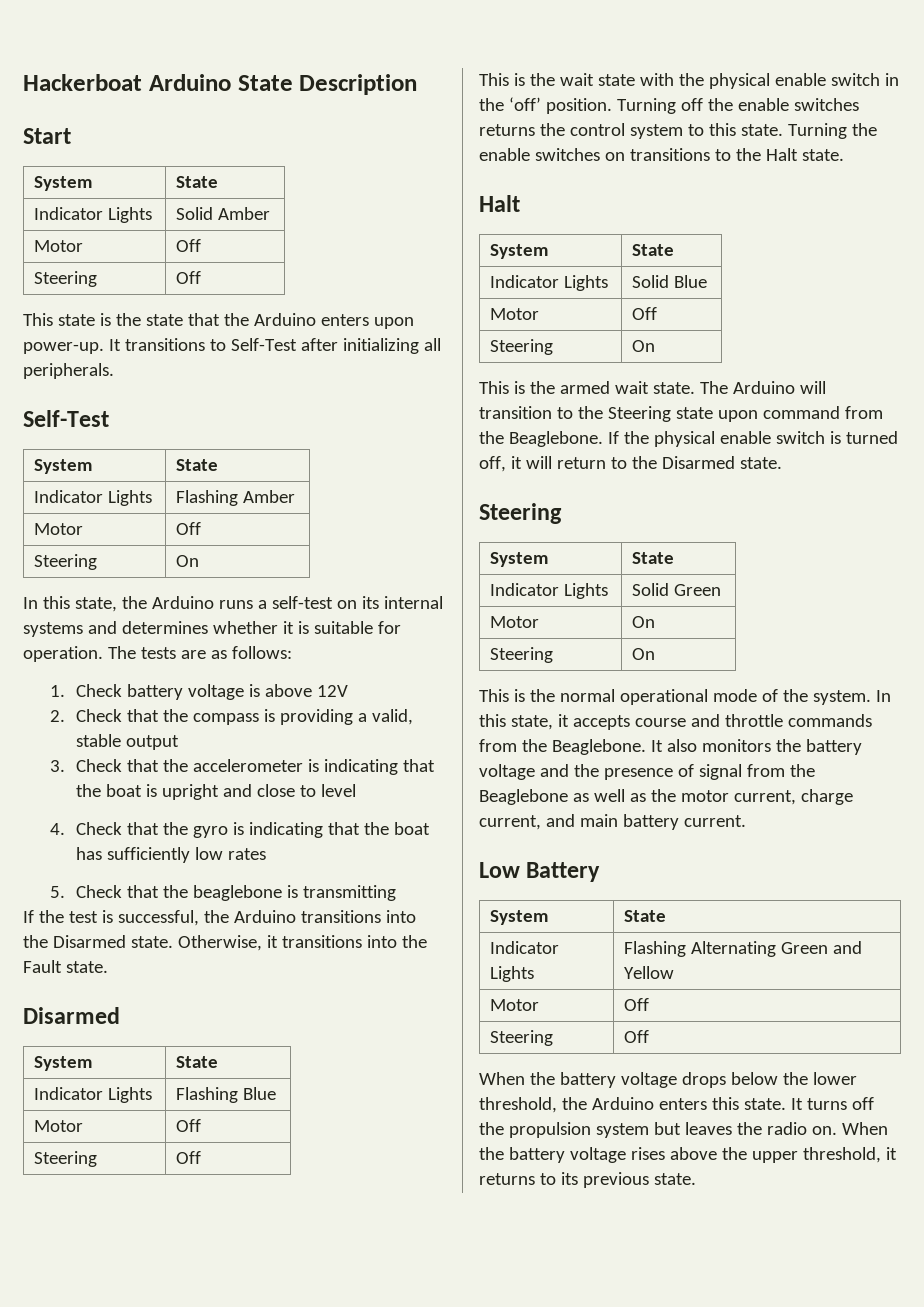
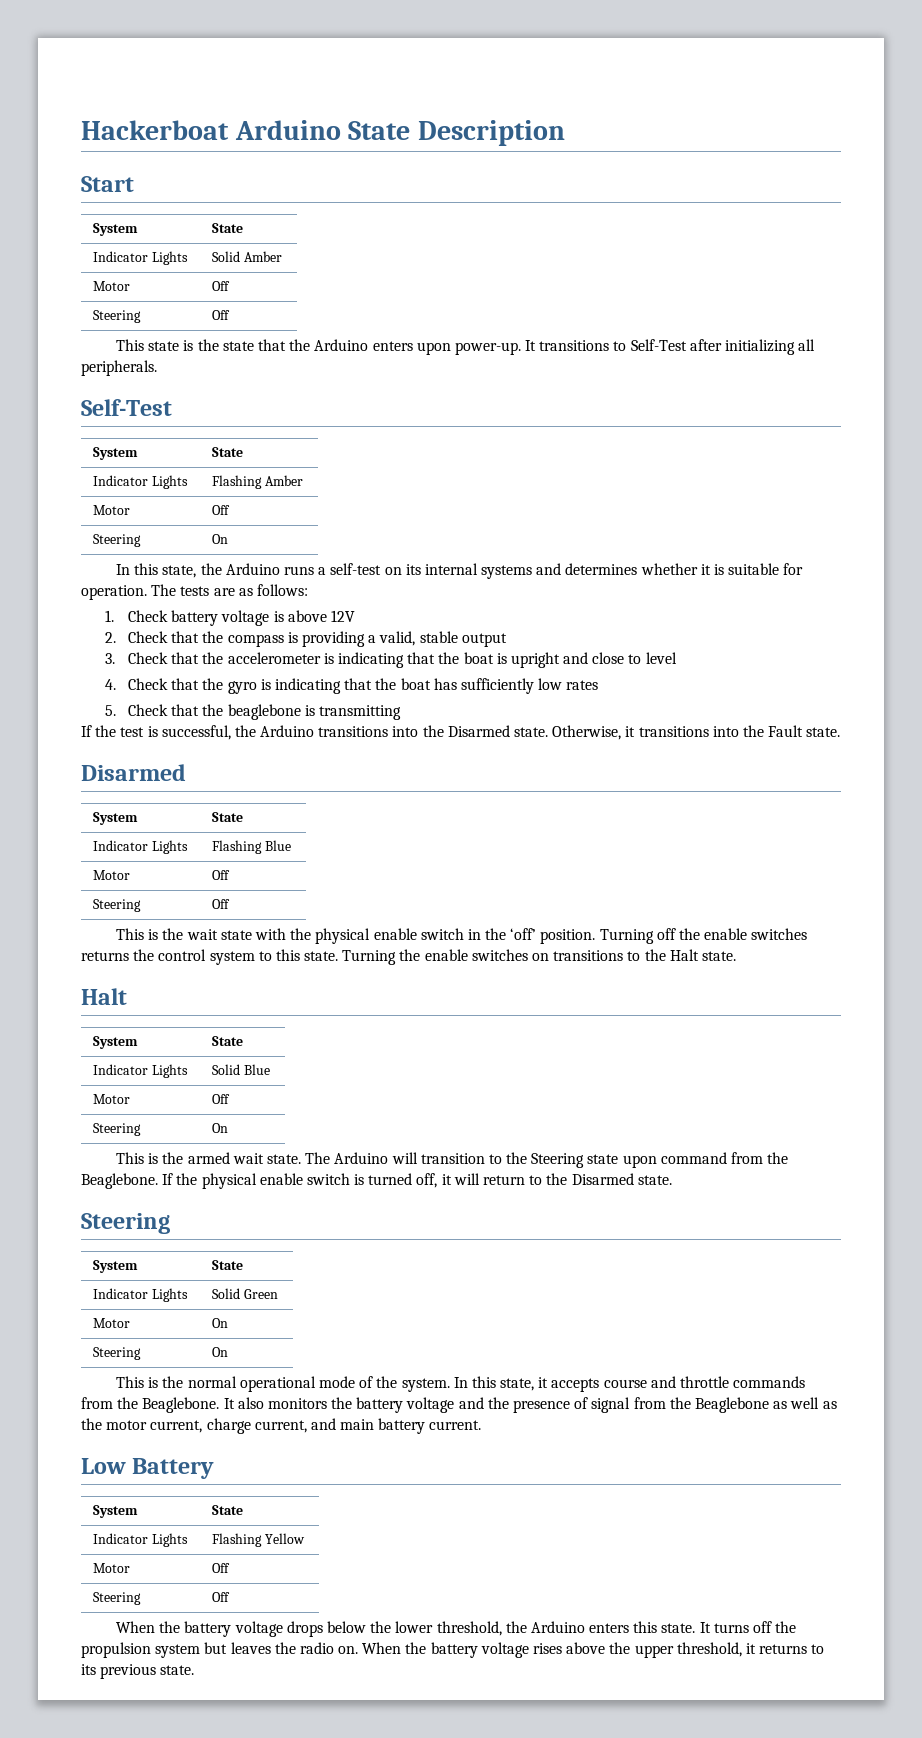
[691,941,863,957] Alternating Green and -> (262, 1540) none

